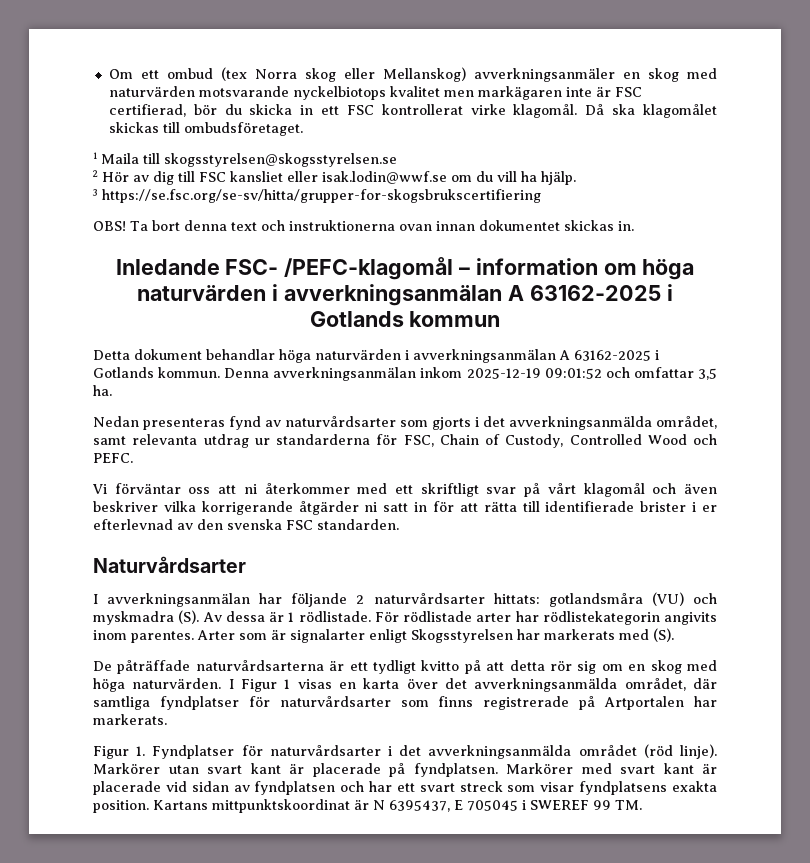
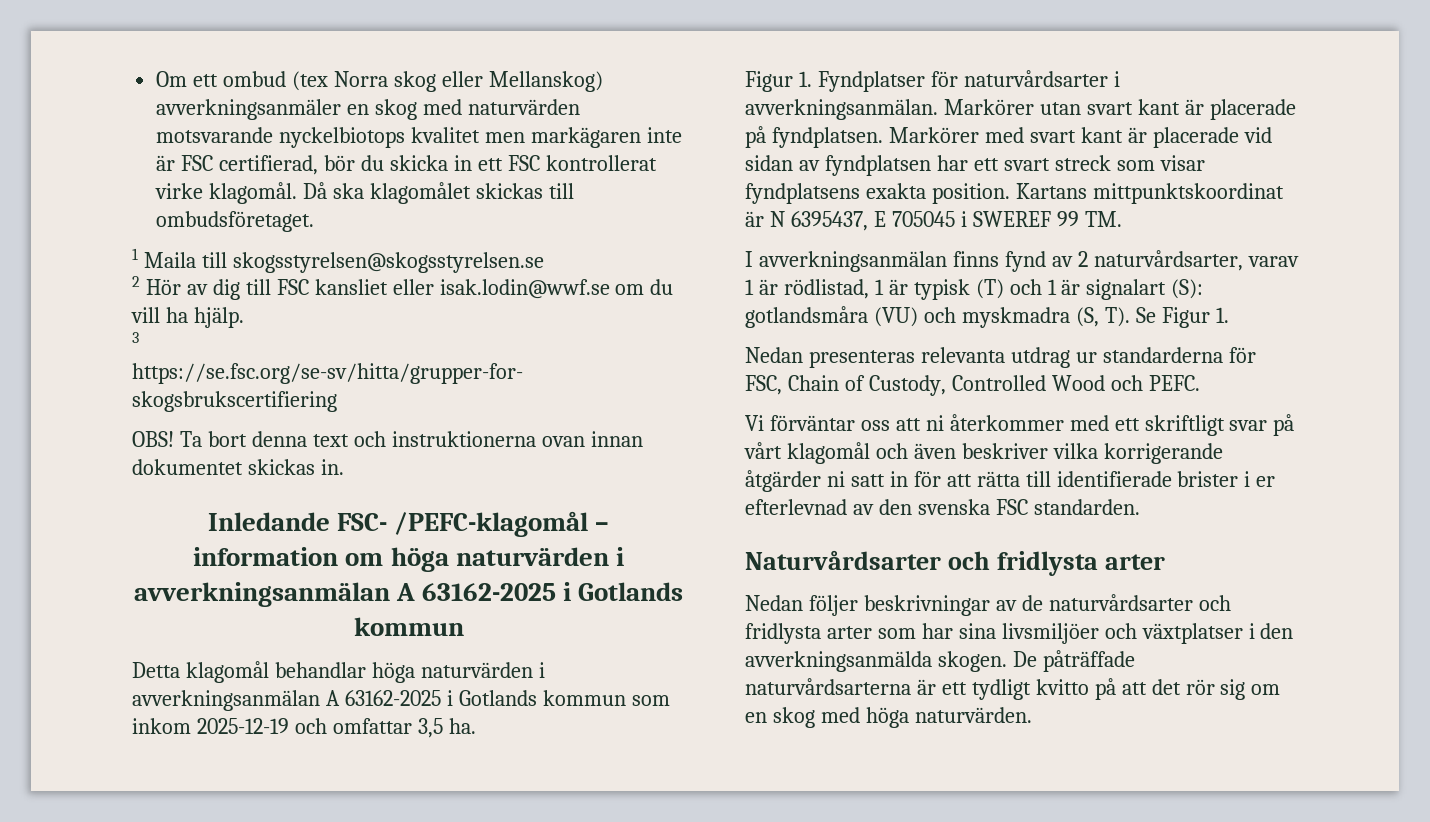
[134,349,202,360] dokument -> [185,661,269,683] klagomål
[158,367,417,381] kommun. Denna avverkningsanmälan -> [542,690,670,706] kommun som
[544,368,602,379] 09:01:52 -> (289, 726) none
[93,416,717,430] [93,436,126,445] Nedan presenteras fynd av naturvårdsarter som gjorts i det avverkningsanmälda området, samt -> [745,70,1120,92] [745,99,1296,120] [745,126,1272,148] [745,155,1205,176] [745,183,1284,204] [745,211,1122,231] [745,250,1299,272] [745,279,1204,300] [745,306,1229,328] [745,347,915,368] Figur 1. Fyndplatser för naturvårdsarter i avverkningsanmälan. Markörer utan svart kant är placerade på fyndplatsen. Markörer med svart kant är placerade vid sidan av fyndplatsen har ett svart streck som visar fyndplatsens exakta position. Kartans mittpunktskoordinat är N 6395437, E 705045 i SWEREF 99 TM. // I avverkningsanmälan finns fynd av 2 naturvårdsarter, varav 1 är rödlistad, 1 är typisk (T) och 1 är signalart (S): gotlandsmåra (VU) och myskmadra (S, T). Se Figur 1. // Nedan presenteras
[93,592,717,607] [93,610,717,625] [93,628,674,643] // I avverkningsanmälan har följande 2 naturvårdsarter hittats: gotlandsmåra (VU) och myskmadra (S). Av dessa är 1 rödlistade. För rödlistade arter har rödlistekategorin angivits inom parentes. Arter som är signalarter enligt Skogsstyrelsen har markerats med (S). // -> [947,551,1165,576] [745,594,1231,616] [745,623,1294,644] [745,651,1007,672] och fridlysta arter // Nedan följer beskrivningar av de naturvårdsarter och fridlysta arter som har sina livsmiljöer och växtplatser i den avverkningsanmälda skogen.
[509,660,545,671] detta -> [1151,679,1181,695] det
[228,678,717,692] [93,696,718,710] [93,714,167,725] [93,744,717,759] [93,763,717,777] [93,781,717,795] [93,799,642,813] I Figur 1 visas en karta över det avverkningsanmälda området, där samtliga fyndplatser för naturvårdsarter som finns registrerade på Artportalen har markerats. // Figur 1. Fyndplatser för naturvårdsarter i det avverkningsanmälda området (röd linje). Markörer utan svart kant är placerade på fyndplatsen. Markörer med svart kant är placerade vid sidan av fyndplatsen och har ett svart streck som visar fyndplatsens exakta position. Kartans mittpunktskoordinat är N 6395437, E 705045 i SWEREF 99 TM. -> (1032, 715) none

